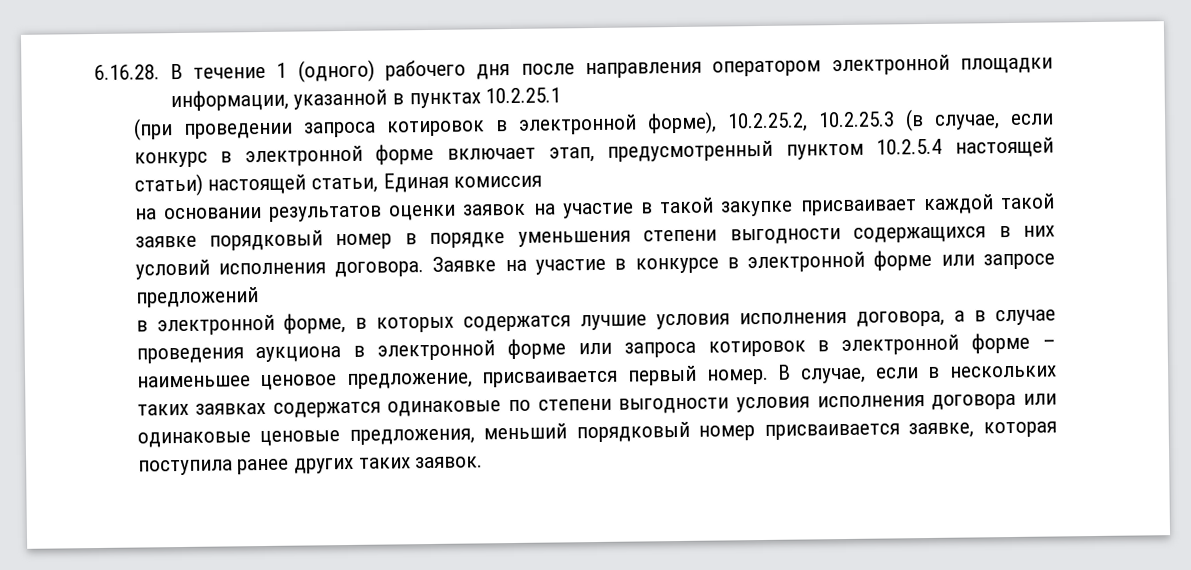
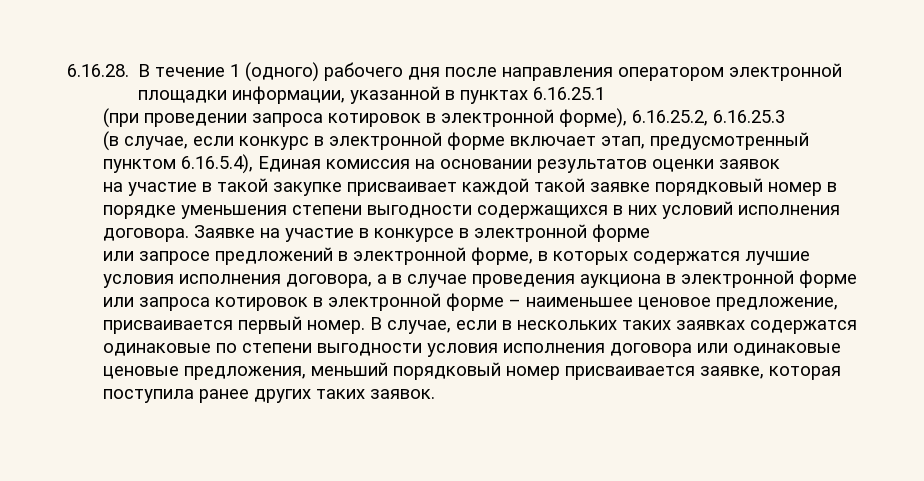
[485,87,562,104] 10.2.25.1 -> [533,87,606,100] 6.16.25.1
[726,111,895,133] 10.2.25.2, 10.2.25.3 -> [631,110,785,126] 6.16.25.2, 6.16.25.3 //
[876,137,1054,158] [133,173,378,197] 10.2.5.4 настоящей статьи) настоящей статьи, -> [180,154,253,174] 6.16.5.4),
(543, 181) // -> (410, 164) none
(527, 209) none -> (780, 164) //
(933, 260) none -> (650, 233) //
(259, 297) // -> (333, 256) none

